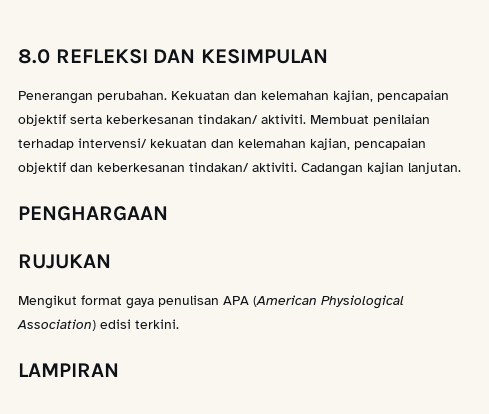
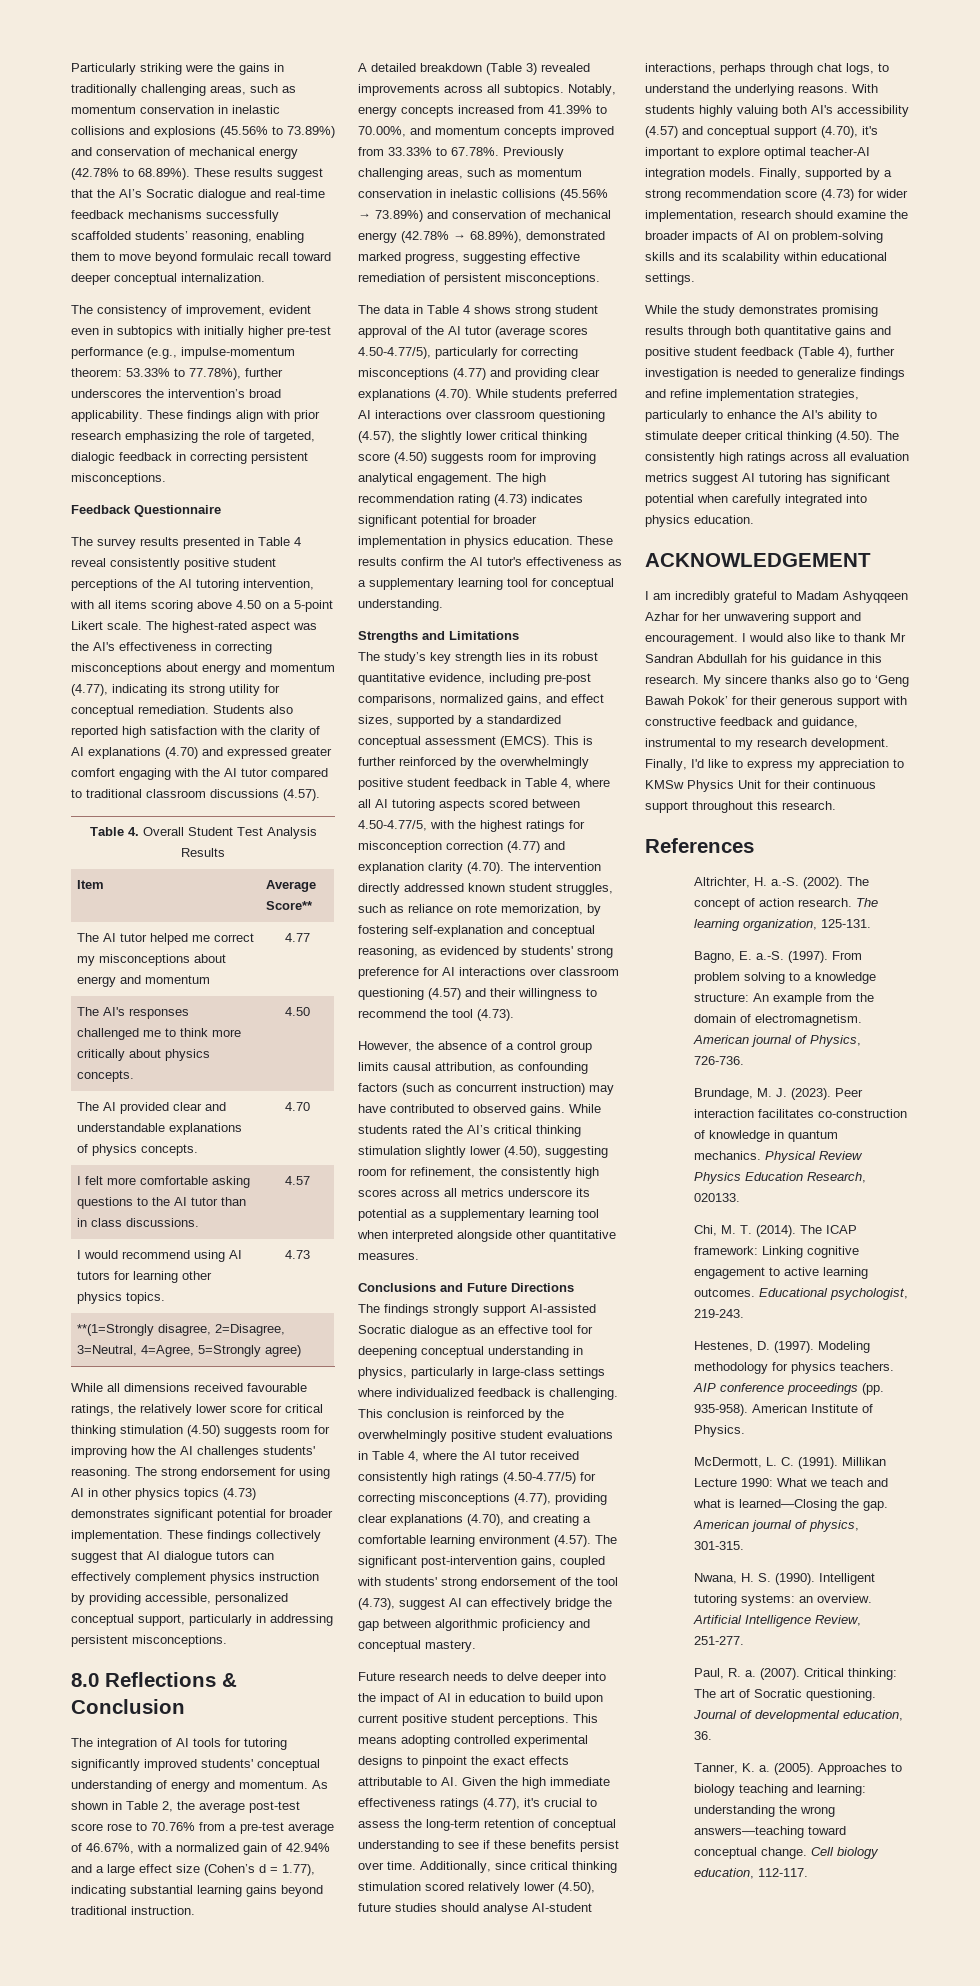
[18,49,329,64] [18,90,449,104] [18,114,430,126] [18,138,426,150] [18,162,461,176] [18,206,168,221] [18,254,111,269] [18,295,404,309] [17,319,179,331] [18,363,119,377] 8.0 REFLEKSI DAN KESIMPULAN // Penerangan perubahan. Kekuatan dan kelemahan kajian, pencapaian objektif serta keberkesanan tindakan/ aktiviti. Membuat penilaian terhadap intervensi/ kekuatan dan kelemahan kajian, pencapaian objektif dan keberkesanan tindakan/ aktiviti. Cadangan kajian lanjutan. // PENGHARGAAN // RUJUKAN // Mengikut format gaya penulisan APA (American Physiological Association) edisi terkini. // LAMPIRAN -> [71,63,284,75] [71,84,296,96] [71,105,280,114] [71,126,335,138] [71,147,298,159] [71,168,323,180] [71,189,325,201] [71,210,279,222] [71,231,304,243] [71,252,331,264] [71,273,265,285] [71,305,311,317] [71,326,331,338] [71,347,295,359] [71,368,283,380] [71,389,281,398] [71,410,320,422] [71,431,315,443] [71,452,308,464] [71,473,166,485] [71,505,221,517] [71,537,301,549] [71,558,276,570] [71,579,314,591] [70,600,333,612] [71,621,317,633] [71,642,272,654] [71,663,335,675] [71,684,280,696] [71,705,293,717] [71,726,320,738] [71,747,332,759] [71,768,328,780] [71,789,320,801] [89,827,317,839] [181,848,225,857] [77,880,105,889] [266,880,317,892] [266,901,314,910] [77,933,255,945] [77,954,227,966] [77,975,211,987] [285,933,310,942] [77,1007,190,1019] [77,1028,242,1040] [77,1049,211,1061] [77,1070,135,1082] [285,1007,310,1016] [77,1102,227,1114] [77,1123,243,1135] [77,1144,199,1156] [285,1102,310,1111] [77,1176,251,1188] [77,1197,247,1209] [77,1218,200,1227] [285,1176,310,1185] [77,1250,243,1262] [77,1271,213,1283] [77,1292,166,1304] [285,1250,310,1259] [77,1324,286,1336] [77,1345,302,1357] [71,1383,307,1392] [71,1404,323,1416] [71,1425,330,1437] [71,1446,315,1458] [71,1467,330,1479] [71,1488,256,1500] [71,1509,333,1521] [71,1530,321,1542] [71,1551,274,1563] [71,1572,319,1584] [71,1593,288,1605] [71,1614,333,1626] [71,1635,227,1647] [71,1672,237,1687] [71,1699,185,1714] [71,1738,287,1750] [71,1759,320,1771] [71,1780,328,1792] [71,1801,300,1813] [71,1822,334,1834] [71,1843,330,1855] [71,1864,315,1876] [71,1885,323,1897] [71,1906,195,1915] [358,63,590,75] [358,84,616,96] [358,105,607,117] [358,126,614,138] [358,147,564,159] [358,168,582,180] [358,189,608,201] [358,210,611,222] [358,231,605,243] [358,252,580,264] [358,273,600,285] [358,305,598,317] [358,326,588,338] [358,347,578,359] [358,368,600,380] [358,389,617,401] [358,410,605,422] [358,431,587,443] [358,452,596,464] [358,473,546,485] [358,494,583,506] [358,515,537,527] [358,536,613,548] [358,557,622,566] [358,578,614,590] [358,599,443,611] [358,631,519,643] [358,652,598,664] [358,673,591,685] [358,694,604,706] [358,715,561,727] [358,736,593,748] [358,757,589,769] [358,778,610,790] [358,799,580,811] [358,820,585,832] [358,841,565,853] [358,862,601,874] [358,883,613,895] [358,904,601,916] [358,925,595,937] [358,946,613,958] [358,967,619,979] [358,988,597,1000] [358,1009,514,1021] [358,1041,592,1053] [358,1062,588,1074] [358,1083,614,1095] [358,1104,601,1116] [358,1125,581,1137] [358,1146,608,1158] [358,1167,599,1179] [358,1188,590,1197] [358,1209,599,1221] [357,1230,616,1242] [358,1252,419,1260] [358,1283,574,1292] [358,1304,596,1316] [358,1325,593,1337] [358,1346,583,1358] [358,1367,605,1379] [357,1388,618,1400] [358,1409,564,1421] [358,1430,613,1442] [358,1451,579,1462] [358,1472,596,1484] [358,1493,607,1505] [358,1514,591,1526] [358,1535,617,1547] [358,1556,605,1568] [357,1577,618,1589] [358,1598,612,1610] [358,1619,590,1631] [358,1640,476,1652] [358,1672,606,1684] [358,1693,603,1705] [358,1714,598,1726] [358,1735,588,1747] [358,1756,569,1768] [358,1777,610,1789] [358,1798,597,1810] [358,1819,616,1831] [358,1840,619,1852] [358,1861,617,1873] [358,1882,595,1894] [358,1903,592,1915] [645,63,889,75] [645,84,878,96] [645,105,909,117] [645,126,878,138] [645,147,870,159] [645,168,892,180] [645,189,908,201] [645,210,908,222] [645,231,883,243] [645,252,887,264] [645,273,695,285] [645,305,878,317] [645,326,891,338] [645,347,895,359] [645,368,905,380] [645,389,859,401] [645,410,877,422] [645,431,899,443] [645,452,909,464] [645,473,890,485] [645,494,867,506] [645,515,754,527] [645,553,871,567] [645,591,908,603] [645,612,861,624] [645,633,906,645] [645,654,882,666] [645,675,909,687] [645,696,907,708] [645,717,858,729] [645,738,889,750] [645,759,904,771] [645,780,876,792] [645,801,836,813] [645,838,754,853] [694,877,870,889] [694,898,879,910] [694,919,872,931] [694,951,863,963] [694,972,877,984] [694,993,875,1005] [694,1014,863,1026] [693,1035,862,1047] [694,1056,745,1065] [694,1088,864,1100] [694,1109,908,1118] [694,1130,839,1142] [694,1151,864,1163] [694,1172,867,1184] [694,1193,741,1202] [694,1225,858,1237] [694,1246,860,1258] [694,1267,869,1279] [694,1288,909,1300] [694,1309,745,1318] [694,1341,871,1353] [694,1362,895,1374] [693,1383,885,1395] [694,1404,874,1416] [694,1425,746,1437] [694,1457,887,1469] [694,1478,889,1487] [693,1499,889,1511] [693,1520,860,1532] [694,1541,745,1550] [694,1573,876,1585] [694,1594,873,1606] [693,1615,862,1627] [694,1636,745,1645] [694,1668,898,1680] [694,1689,877,1701] [693,1710,904,1722] [694,1731,713,1740] [694,1763,903,1775] [694,1784,867,1796] [694,1805,836,1817] [694,1826,847,1838] [694,1847,880,1859] [694,1868,809,1879] Particularly striking were the gains in traditionally challenging areas, such as momentum conservation in inelastic collisions and explosions (45.56% to 73.89%) and conservation of mechanical energy (42.78% to 68.89%). These results suggest that the AI’s Socratic dialogue and real-time feedback mechanisms successfully scaffolded students’ reasoning, enabling them to move beyond formulaic recall toward deeper conceptual internalization. // The consistency of improvement, evident even in subtopics with initially higher pre-test performance (e.g., impulse-momentum theorem: 53.33% to 77.78%), further underscores the intervention’s broad applicability. These findings align with prior research emphasizing the role of targeted, dialogic feedback in correcting persistent misconceptions. // Feedback Questionnaire // The survey results presented in Table 4 reveal consistently positive student perceptions of the AI tutoring intervention, with all items scoring above 4.50 on a 5-point Likert scale. The highest-rated aspect was the AI's effectiveness in correcting misconceptions about energy and momentum (4.77), indicating its strong utility for conceptual remediation. Students also reported high satisfaction with the clarity of AI explanations (4.70) and expressed greater comfort engaging with the AI tutor compared to traditional classroom discussions (4.57). // Table 4. Overall Student Test Analysis Results // Item | Average Score** // The AI tutor helped me correct my misconceptions about energy and momentum | 4.77 // The AI's responses challenged me to think more critically about physics concepts. | 4.50 // The AI provided clear and understandable explanations of physics concepts. | 4.70 // I felt more comfortable asking questions to the AI tutor than in class discussions. | 4.57 // I would recommend using AI tutors for learning other physics topics. | 4.73 // **(1=Strongly disagree, 2=Disagree, 3=Neutral, 4=Agree, 5=Strongly agree) // While all dimensions received favourable ratings, the relatively lower score for critical thinking stimulation (4.50) suggests room for improving how the AI challenges students' reasoning. The strong endorsement for using AI in other physics topics (4.73) demonstrates significant potential for broader implementation. These findings collectively suggest that AI dialogue tutors can effectively complement physics instruction by providing accessible, personalized conceptual support, particularly in addressing persistent misconceptions. // 8.0 Reflections & Conclusion // The integration of AI tools for tutoring significantly improved students' conceptual understanding of energy and momentum. As shown in Table 2, the average post-test score rose to 70.76% from a pre-test average of 46.67%, with a normalized gain of 42.94% and a large effect size (Cohen’s d = 1.77), indicating substantial learning gains beyond traditional instruction. // A detailed breakdown (Table 3) revealed improvements across all subtopics. Notably, energy concepts increased from 41.39% to 70.00%, and momentum concepts improved from 33.33% to 67.78%. Previously challenging areas, such as momentum conservation in inelastic collisions (45.56% → 73.89%) and conservation of mechanical energy (42.78% → 68.89%), demonstrated marked progress, suggesting effective remediation of persistent misconceptions. // The data in Table 4 shows strong student approval of the AI tutor (average scores 4.50-4.77/5), particularly for correcting misconceptions (4.77) and providing clear explanations (4.70). While students preferred AI interactions over classroom questioning (4.57), the slightly lower critical thinking score (4.50) suggests room for improving analytical engagement. The high recommendation rating (4.73) indicates significant potential for broader implementation in physics education. These results confirm the AI tutor's effectiveness as a supplementary learning tool for conceptual understanding. // Strengths and Limitations // The study’s key strength lies in its robust quantitative evidence, including pre-post comparisons, normalized gains, and effect sizes, supported by a standardized conceptual assessment (EMCS). This is further reinforced by the overwhelmingly positive student feedback in Table 4, where all AI tutoring aspects scored between 4.50-4.77/5, with the highest ratings for misconception correction (4.77) and explanation clarity (4.70). The intervention directly addressed known student struggles, such as reliance on rote memorization, by fostering self-explanation and conceptual reasoning, as evidenced by students' strong preference for AI interactions over classroom questioning (4.57) and their willingness to recommend the tool (4.73). // However, the absence of a control group limits causal attribution, as confounding factors (such as concurrent instruction) may have contributed to observed gains. While students rated the AI’s critical thinking stimulation slightly lower (4.50), suggesting room for refinement, the consistently high scores across all metrics underscore its potential as a supplementary learning tool when interpreted alongside other quantitative measures. // Conclusions and Future Directions // The findings strongly support AI-assisted Socratic dialogue as an effective tool for deepening conceptual understanding in physics, particularly in large-class settings where individualized feedback is challenging. This conclusion is reinforced by the overwhelmingly positive student evaluations in Table 4, where the AI tutor received consistently high ratings (4.50-4.77/5) for correcting misconceptions (4.77), providing clear explanations (4.70), and creating a comfortable learning environment (4.57). The significant post-intervention gains, coupled with students' strong endorsement of the tool (4.73), suggest AI can effectively bridge the gap between algorithmic proficiency and conceptual mastery. // Future research needs to delve deeper into the impact of AI in education to build upon current positive student perceptions. This means adopting controlled experimental designs to pinpoint the exact effects attributable to AI. Given the high immediate effectiveness ratings (4.77), it's crucial to assess the long-term retention of conceptual understanding to see if these benefits persist over time. Additionally, since critical thinking stimulation scored relatively lower (4.50), future studies should analyse AI-student interactions, perhaps through chat logs, to understand the underlying reasons. With students highly valuing both AI's accessibility (4.57) and conceptual support (4.70), it's important to explore optimal teacher-AI integration models. Finally, supported by a strong recommendation score (4.73) for wider implementation, research should examine the broader impacts of AI on problem-solving skills and its scalability within educational settings. // While the study demonstrates promising results through both quantitative gains and positive student feedback (Table 4), further investigation is needed to generalize findings and refine implementation strategies, particularly to enhance the AI's ability to stimulate deeper critical thinking (4.50). The consistently high ratings across all evaluation metrics suggest AI tutoring has significant potential when carefully integrated into physics education. // ACKNOWLEDGEMENT // I am incredibly grateful to Madam Ashyqqeen Azhar for her unwavering support and encouragement. I would also like to thank Mr Sandran Abdullah for his guidance in this research. My sincere thanks also go to ‘Geng Bawah Pokok’ for their generous support with constructive feedback and guidance, instrumental to my research development. Finally, I'd like to express my appreciation to KMSw Physics Unit for their continuous support throughout this research. // References // Altrichter, H. a.-S. (2002). The concept of action research. The learning organization, 125-131. // Bagno, E. a.-S. (1997). From problem solving to a knowledge structure: An example from the domain of electromagnetism. American journal of Physics, 726-736. // Brundage, M. J. (2023). Peer interaction facilitates co-construction of knowledge in quantum mechanics. Physical Review Physics Education Research, 020133. // Chi, M. T. (2014). The ICAP framework: Linking cognitive engagement to active learning outcomes. Educational psychologist, 219-243. // Hestenes, D. (1997). Modeling methodology for physics teachers. AIP conference proceedings (pp. 935-958). American Institute of Physics. // McDermott, L. C. (1991). Millikan Lecture 1990: What we teach and what is learned—Closing the gap. American journal of physics, 301-315. // Nwana, H. S. (1990). Intelligent tutoring systems: an overview. Artificial Intelligence Review, 251-277. // Paul, R. a. (2007). Critical thinking: The art of Socratic questioning. Journal of developmental education, 36. // Tanner, K. a. (2005). Approaches to biology teaching and learning: understanding the wrong answers—teaching toward conceptual change. Cell biology education, 112-117.

